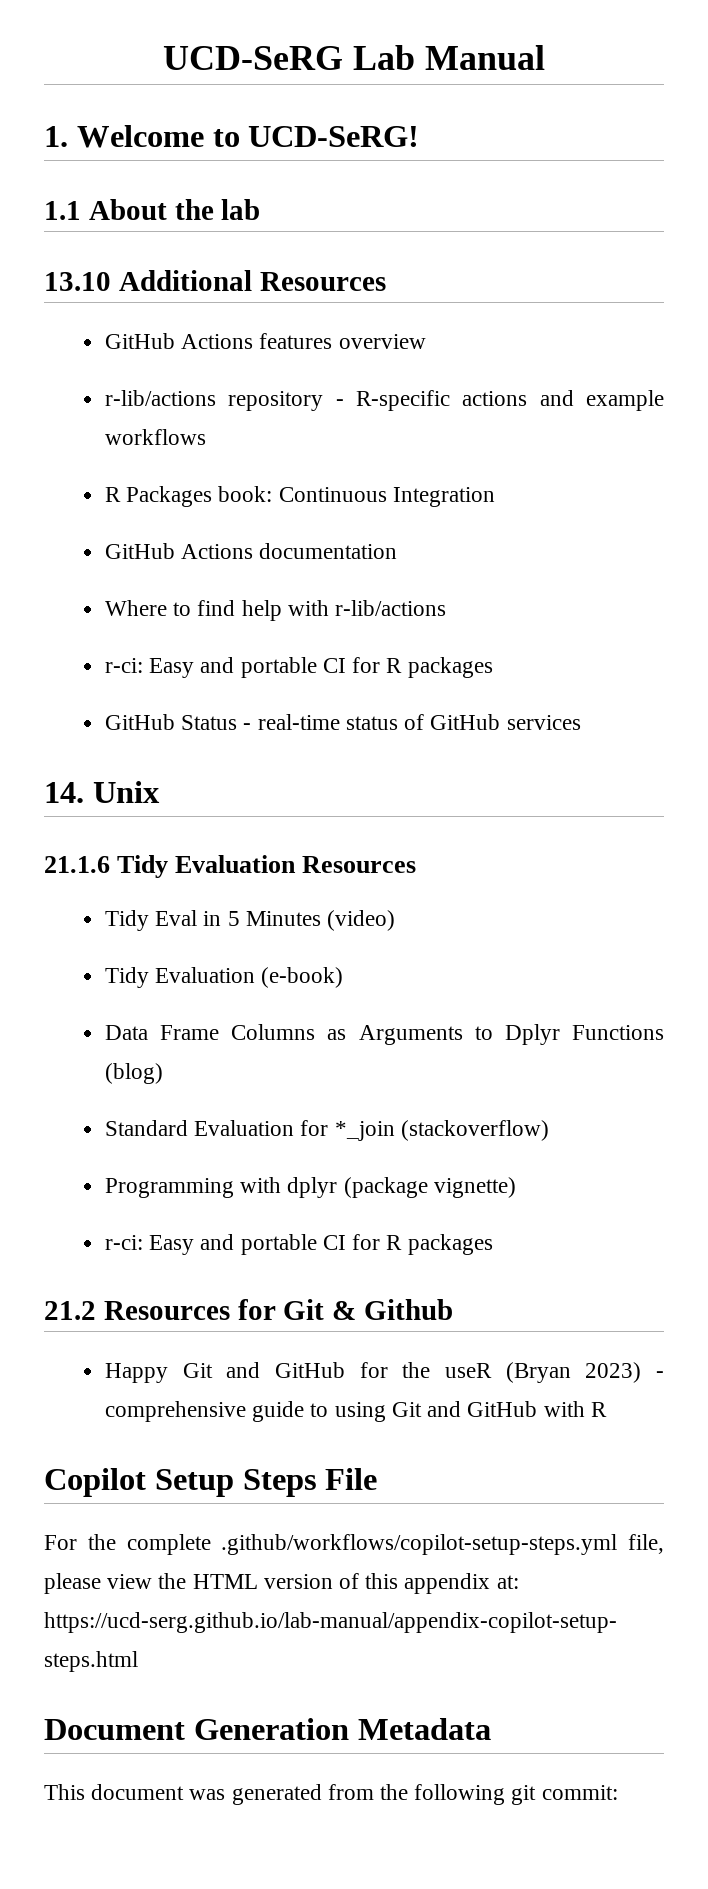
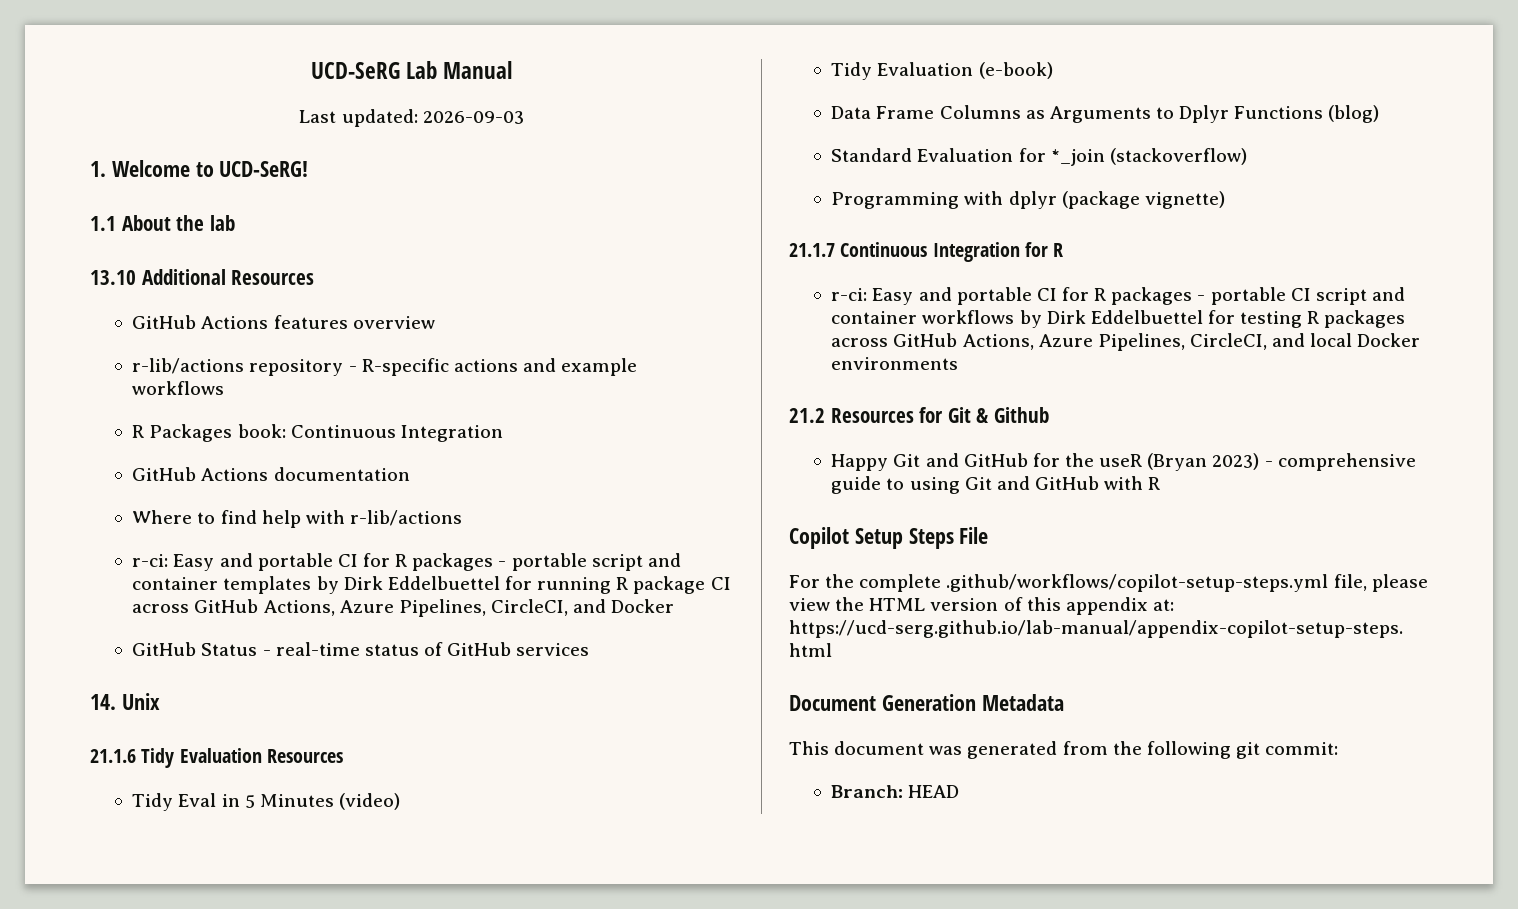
(545, 57) none -> [299,109,524,127] // Last updated: 2026-09-03
(493, 667) none -> [498,553,681,571] [132,576,731,594] [132,599,675,617] - portable script and container templates by Dirk Eddelbuettel for running R package CI across GitHub Actions, Azure Pipelines, CircleCI, and Docker
[105,1234,493,1255] // r-ci: Easy and portable CI for R packages -> [789,242,1064,262] [831,287,1405,305] [831,310,1406,328] [831,333,1421,351] [831,357,959,370] // 21.1.7 Continuous Integration for R // r-ci: Easy and portable CI for R packages - portable CI script and container workflows by Dirk Eddelbuettel for testing R packages across GitHub Actions, Azure Pipelines, CircleCI, and local Docker environments
(618, 1792) none -> [831,785,960,798] // Branch: HEAD

